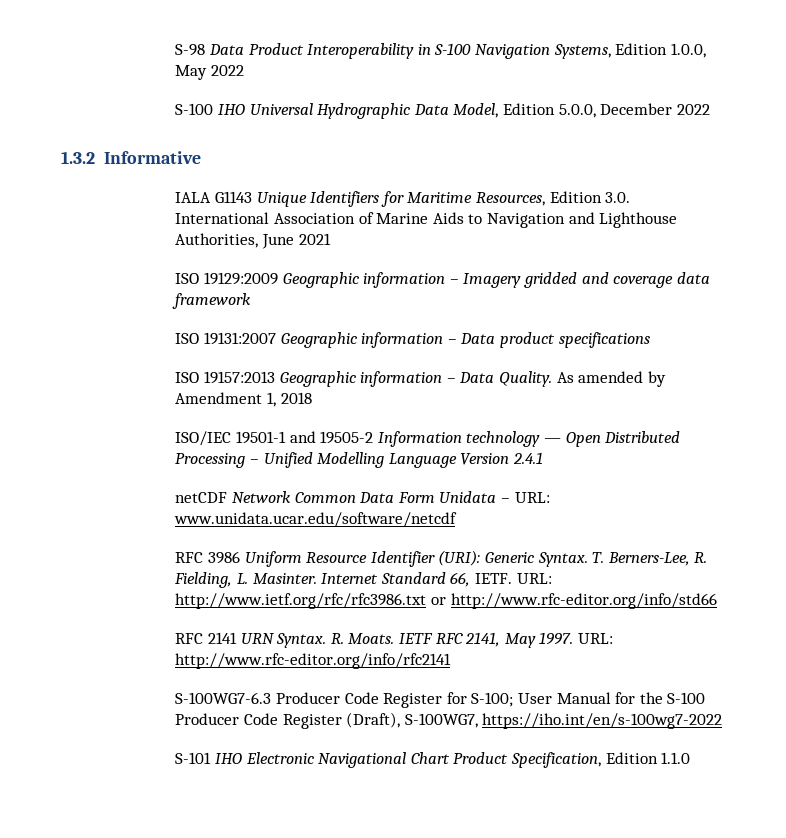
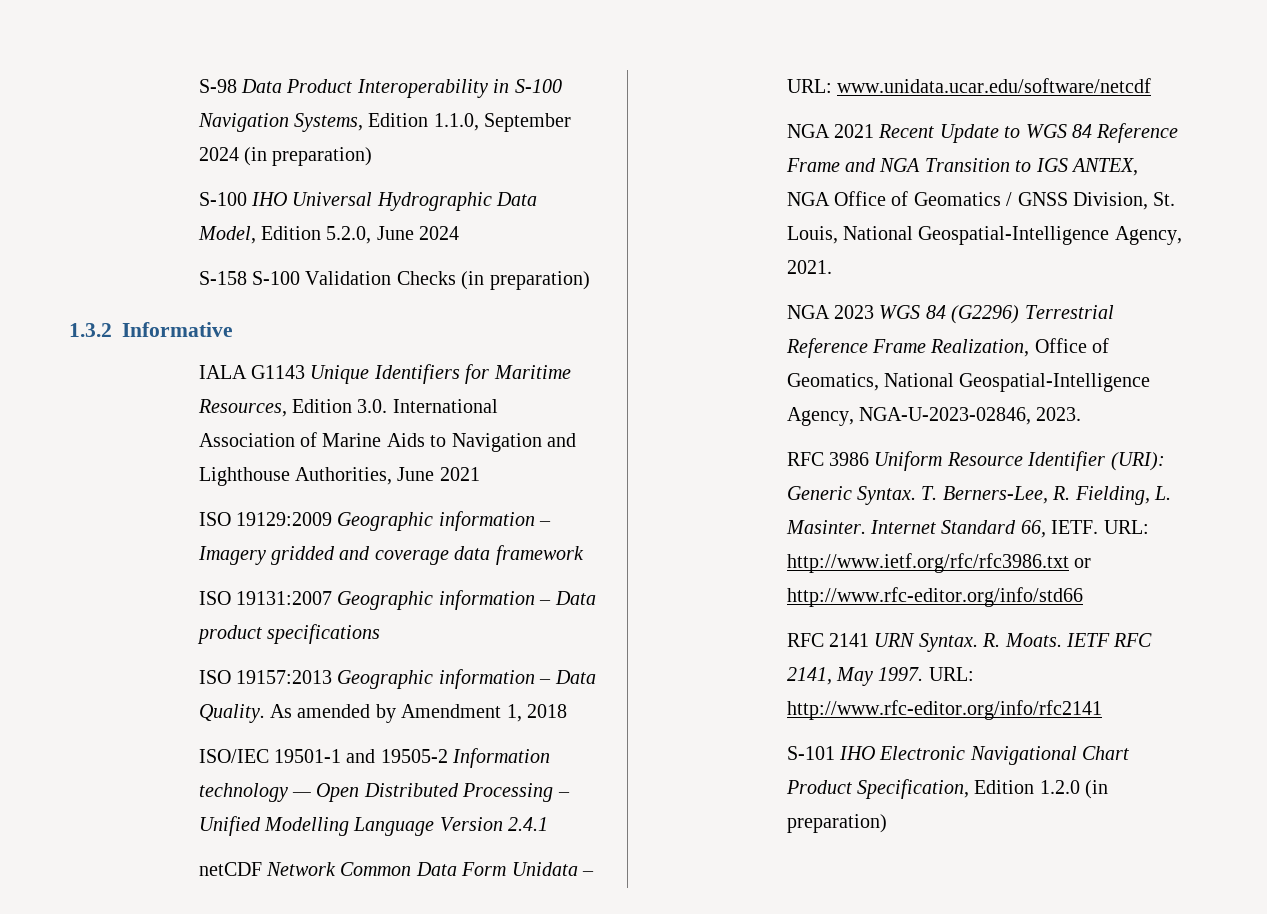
[670,43,706,58] [175,65,245,80] 1.0.0, May 2022 -> [433,113,572,132] [198,147,373,166] 1.1.0, September 2024 (in preparation)
[558,103,710,118] 5.0.0, December 2022 -> [326,226,460,244] [198,271,590,290] 5.2.0, June 2024 // S-158 S-100 Validation Checks (in preparation)
(458, 519) none -> [786,123,1179,143] [785,158,1138,176] [786,191,1176,210] [786,226,1182,245] [786,260,832,274] [786,305,1114,324] [785,338,1110,358] [786,373,1151,392] [786,407,1082,426] // NGA 2021 Recent Update to WGS 84 Reference Frame and NGA Transition to IGS ANTEX, NGA Office of Geomatics / GNSS Division, St. Louis, National Geospatial-Intelligence Agency, 2021. // NGA 2023 WGS 84 (G2296) Terrestrial Reference Frame Realization, Office of Geomatics, National Geospatial-Intelligence Agency, NGA-U-2023-02846, 2023.
[175,692,706,708] [175,712,723,729] // S-100WG7-6.3 Producer Code Register for S-100; User Manual for the S-100 Producer Code Register (Draft), S-100WG7, https://iho.int/en/s-100wg7-2022 -> (1102, 710) none
[661,752,691,764] 1.1.0 -> [1039,780,1109,799] [786,814,887,833] 1.2.0 (in preparation)

